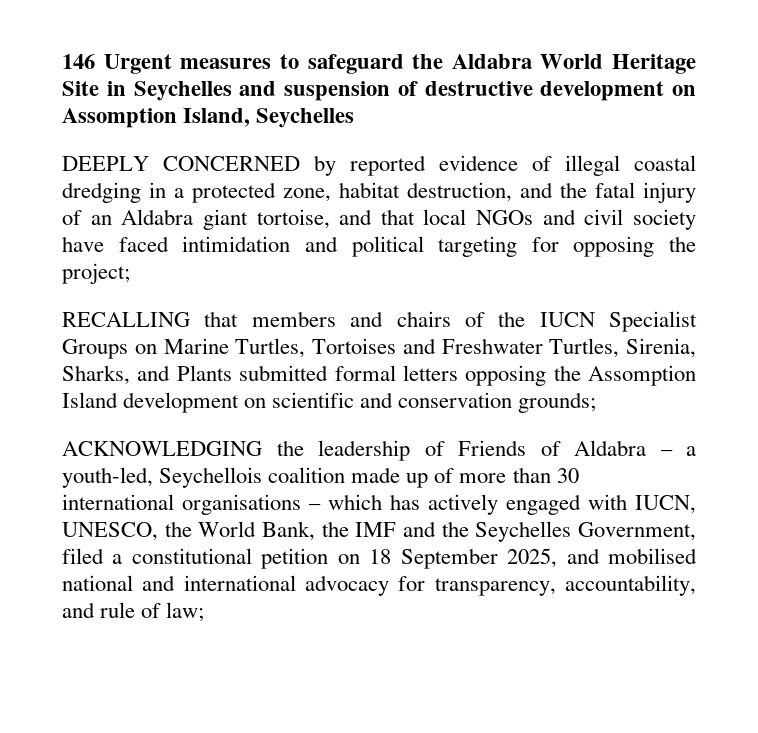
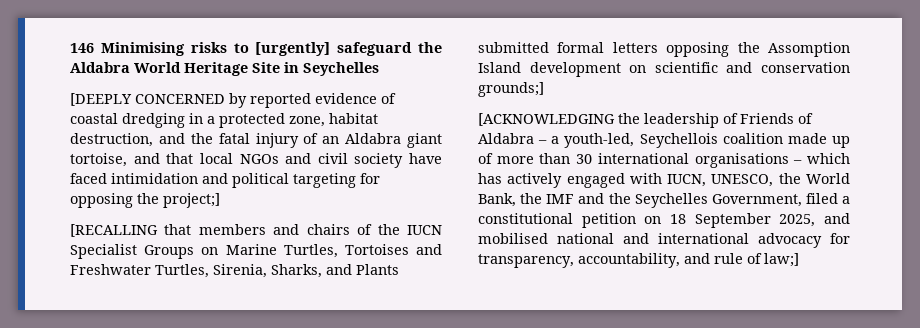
[103,54,299,74] Urgent measures to -> [100,42,331,56] Minimising risks to [urgently]
[239,81,696,101] [62,108,355,128] [62,156,149,171] and suspension of destructive development on Assomption Island, Seychelles // DEEPLY -> [70,93,132,106] // [DEEPLY
[565,155,620,176] illegal -> (396, 98) none
[62,263,130,284] [62,312,190,327] project; // RECALLING -> [163,193,220,208] [70,224,158,237] project;] // [RECALLING
[518,392,597,413] [62,441,262,456] grounds; // ACKNOWLEDGING -> [478,82,544,97] [478,113,615,126] grounds;] // [ACKNOWLEDGING
[166,602,205,622] law; -> [764,253,799,267] law;]

